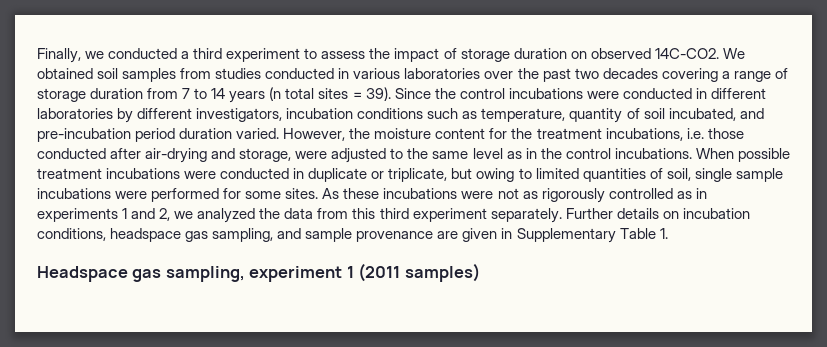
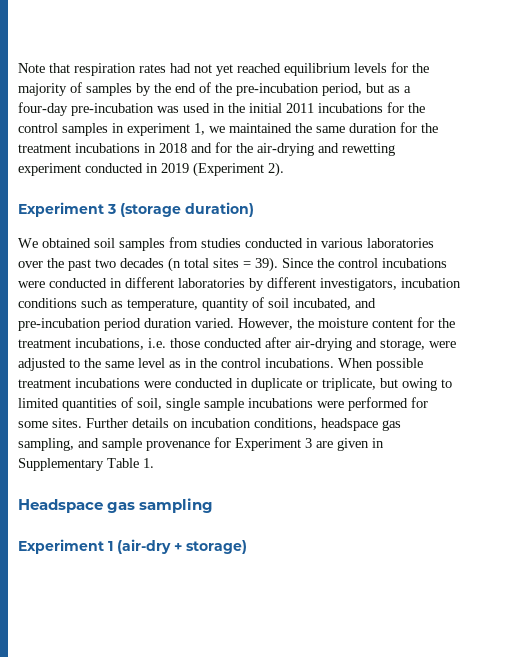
[37,48,719,63] Finally, we conducted a third experiment to assess the impact of storage duration on observed 14C-CO2. -> [18,62,429,76] [18,82,411,96] [18,102,425,116] [18,122,438,136] [18,142,395,156] [18,162,284,177] [18,202,254,217] Note that respiration rates had not yet reached equilibrium levels for the majority of samples by the end of the pre-incubation period, but as a four-day pre-incubation was used in the initial 2011 incubations for the control samples in experiment 1, we maintained the same duration for the treatment incubations in 2018 and for the air-drying and rewetting experiment conducted in 2019 (Experiment 2). // Experiment 3 (storage duration) //
[661,68,788,82] [37,88,266,103] covering a range of storage duration from 7 to 14 years -> (164, 263) none
[322,188,707,203] [37,208,562,223] As these incubations were not as rigorously controlled as in experiments 1 and 2, we analyzed the data from this third experiment separately. -> (82, 423) none
(434, 236) none -> [214,437,312,451] for Experiment 3
[165,263,480,282] sampling, experiment 1 (2011 samples) -> [139,498,214,513] [18,539,247,554] sampling // Experiment 1 (air-dry + storage)

